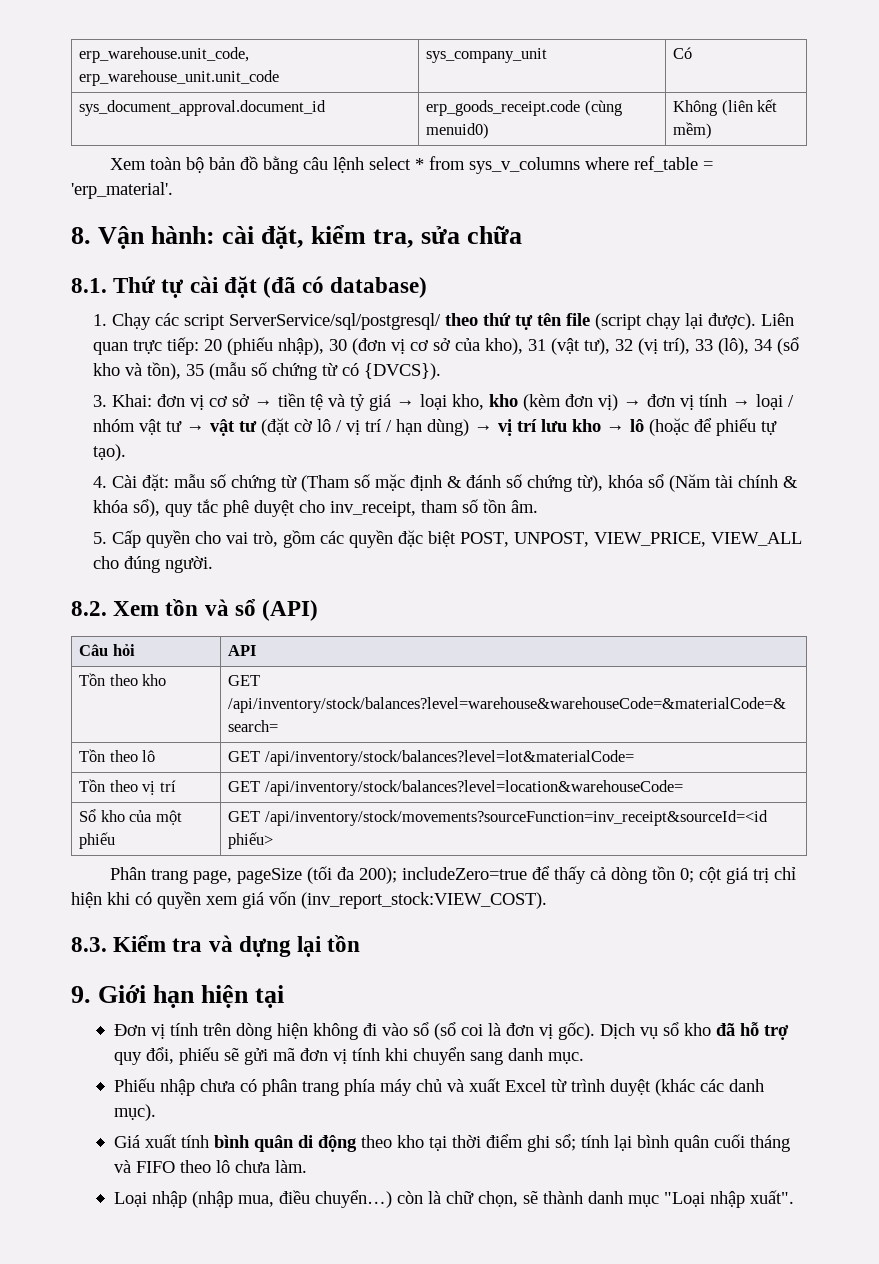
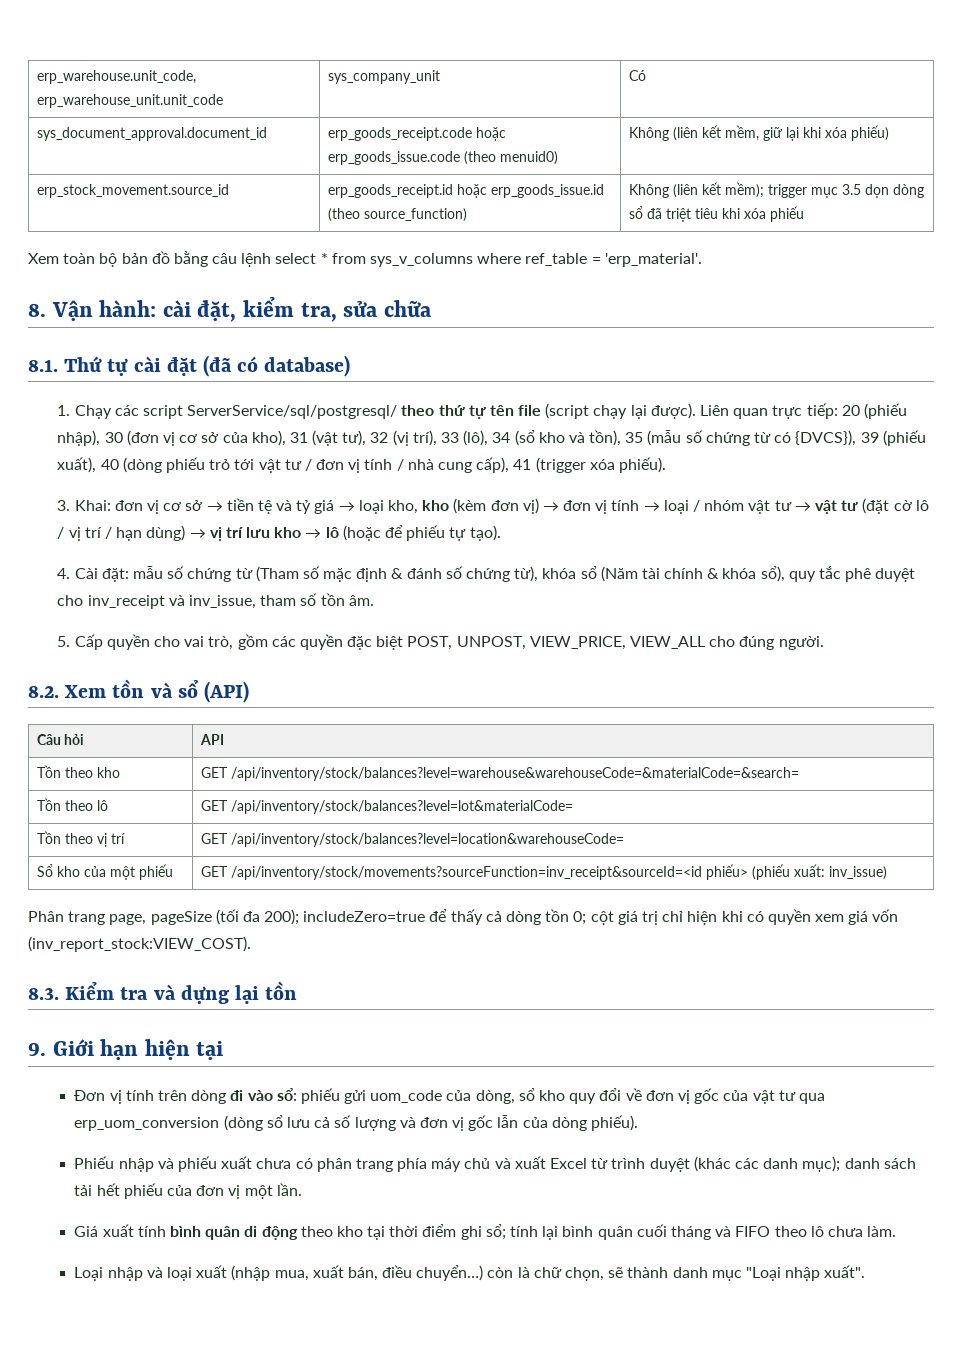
[584,100,622,116] (cùng -> [475,127,506,141] [327,151,496,165] hoặc erp_goods_issue.code (theo
[673,122,713,139] mềm) -> [724,125,889,141] [36,184,229,198] [327,184,604,198] [327,208,467,222] [628,182,924,198] [628,206,804,222] mềm, giữ lại khi xóa phiếu) // erp_stock_movement.source_id | erp_goods_receipt.id hoặc erp_goods_issue.id (theo source_function) | Không (liên kết mềm); trigger mục 3.5 dọn dòng sổ đã triệt tiêu khi xóa phiếu
[364,363,442,380] {DVCS}). -> [795,430,926,446] [57,457,666,473] {DVCS}), 39 (phiếu xuất), 40 (dòng phiếu trỏ tới vật tư / đơn vị tính / nhà cung cấp), 41 (trigger xóa phiếu).
[330,501,417,517] inv_receipt, -> [87,595,256,609] inv_receipt và inv_issue,
(274, 840) none -> [751,864,887,880] (phiếu xuất: inv_issue)
[276,1021,789,1040] [113,1047,584,1065] hiện không đi vào sổ (sổ coi là đơn vị gốc). Dịch vụ sổ kho đã hỗ trợ quy đổi, phiếu sẽ gửi mã đơn vị tính khi chuyển sang danh mục. -> [230,1088,825,1104] [74,1115,639,1131] đi vào sổ: phiếu gửi uom_code của dòng, sổ kho quy đổi về đơn vị gốc của vật tư qua erp_uom_conversion (dòng sổ lưu cả số lượng và đơn vị gốc lẫn của dòng phiếu).
(195, 1087) none -> [157,1156,253,1172] và phiếu xuất
[113,1104,156,1121] mục). -> [802,1156,916,1172] [74,1183,302,1199] mục); danh sách tải hết phiếu của đơn vị một lần.
[191,1191,274,1208] (nhập mua, -> [146,1265,378,1281] và loại xuất (nhập mua, xuất bán,

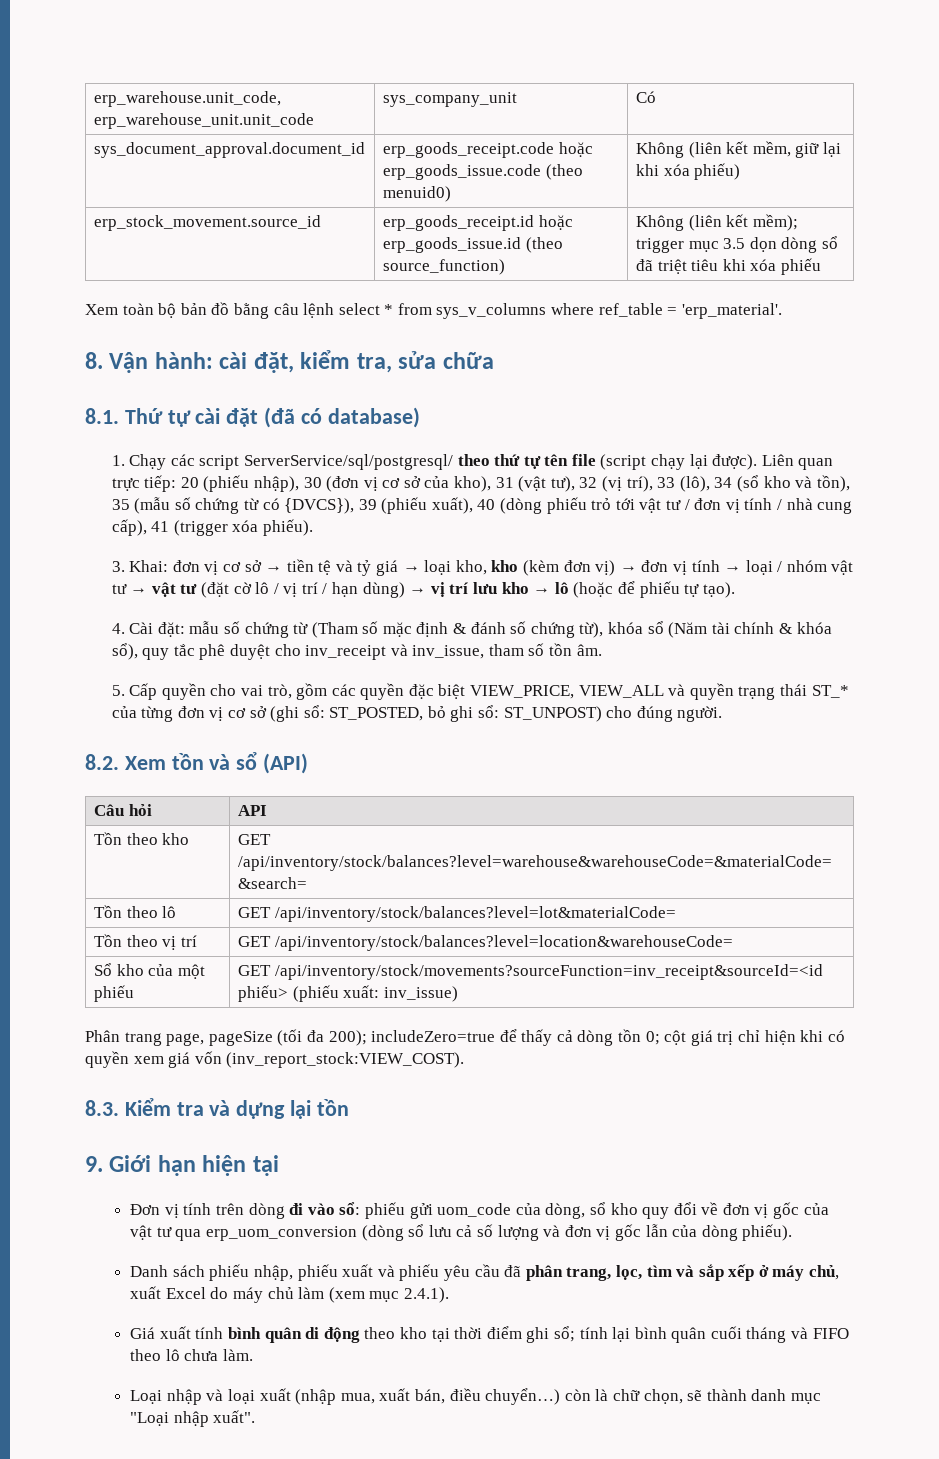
[407,636,705,650] POST, UNPOST, VIEW_PRICE, VIEW_ALL -> [470,683,849,700] [111,705,602,722] VIEW_PRICE, VIEW_ALL và quyền trạng thái ST_* của từng đơn vị cơ sở (ghi sổ: ST_POSTED, bỏ ghi sổ: ST_UNPOST)
[74,1156,916,1172] [74,1183,302,1199] Phiếu nhập và phiếu xuất chưa có phân trang phía máy chủ và xuất Excel từ trình duyệt (khác các danh mục); danh sách tải hết phiếu của đơn vị một lần. -> [130,1264,840,1281] [130,1286,449,1303] Danh sách phiếu nhập, phiếu xuất và phiếu yêu cầu đã phân trang, lọc, tìm và sắp xếp ở máy chủ, xuất Excel do máy chủ làm (xem mục 2.4.1).

